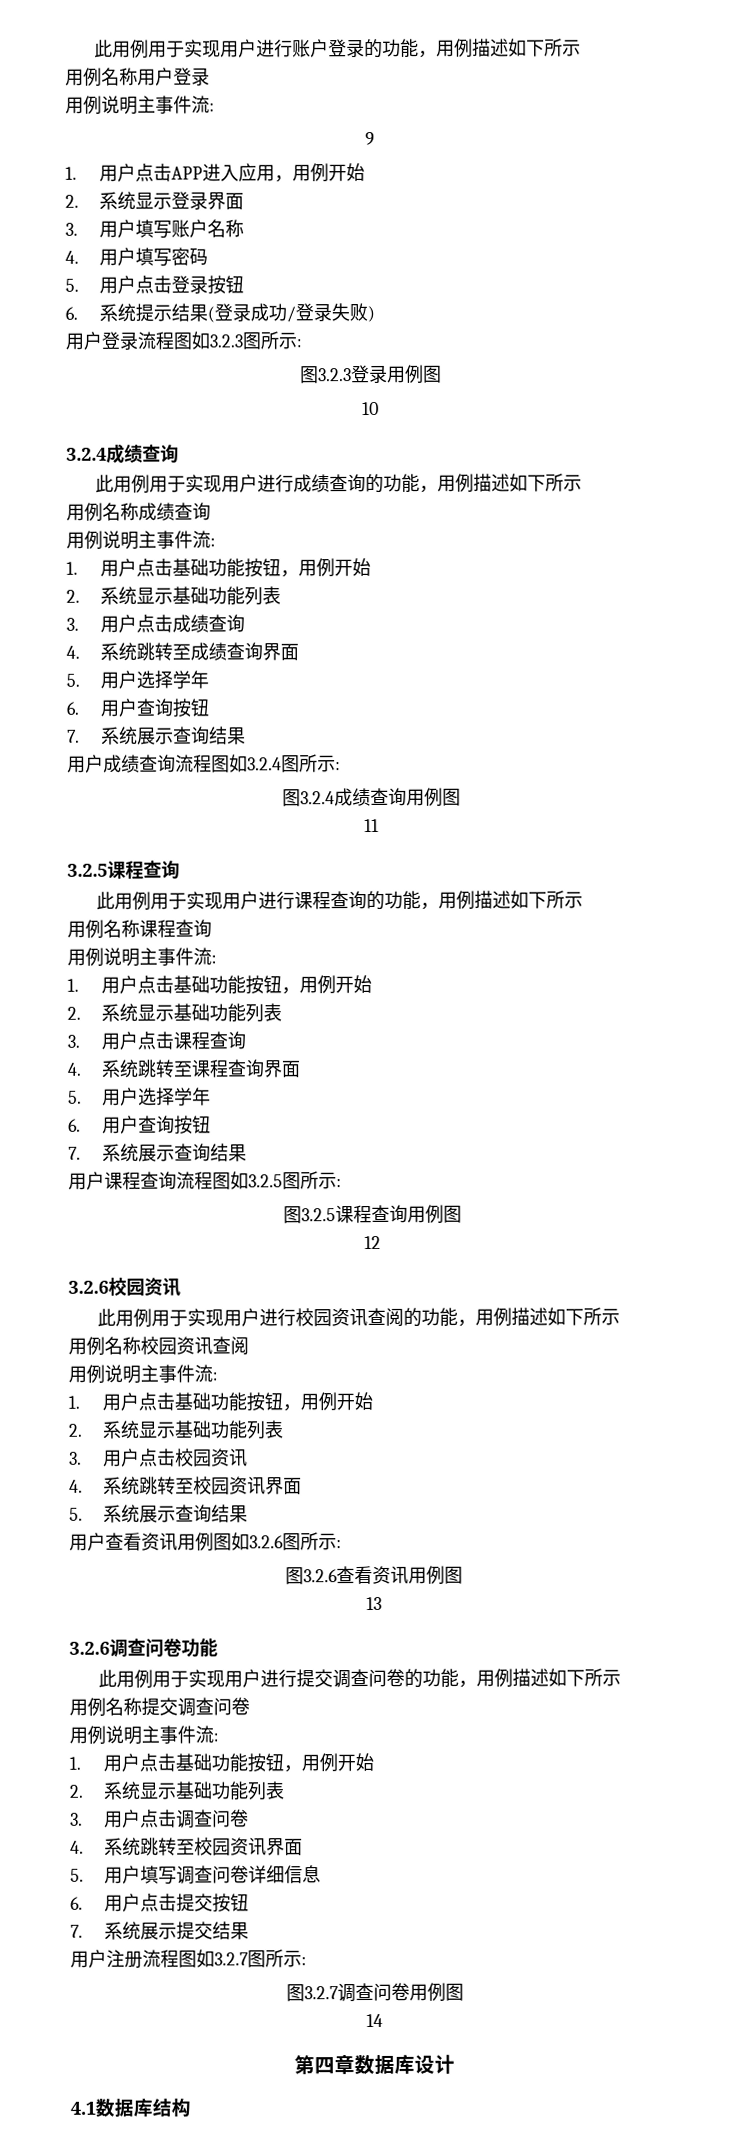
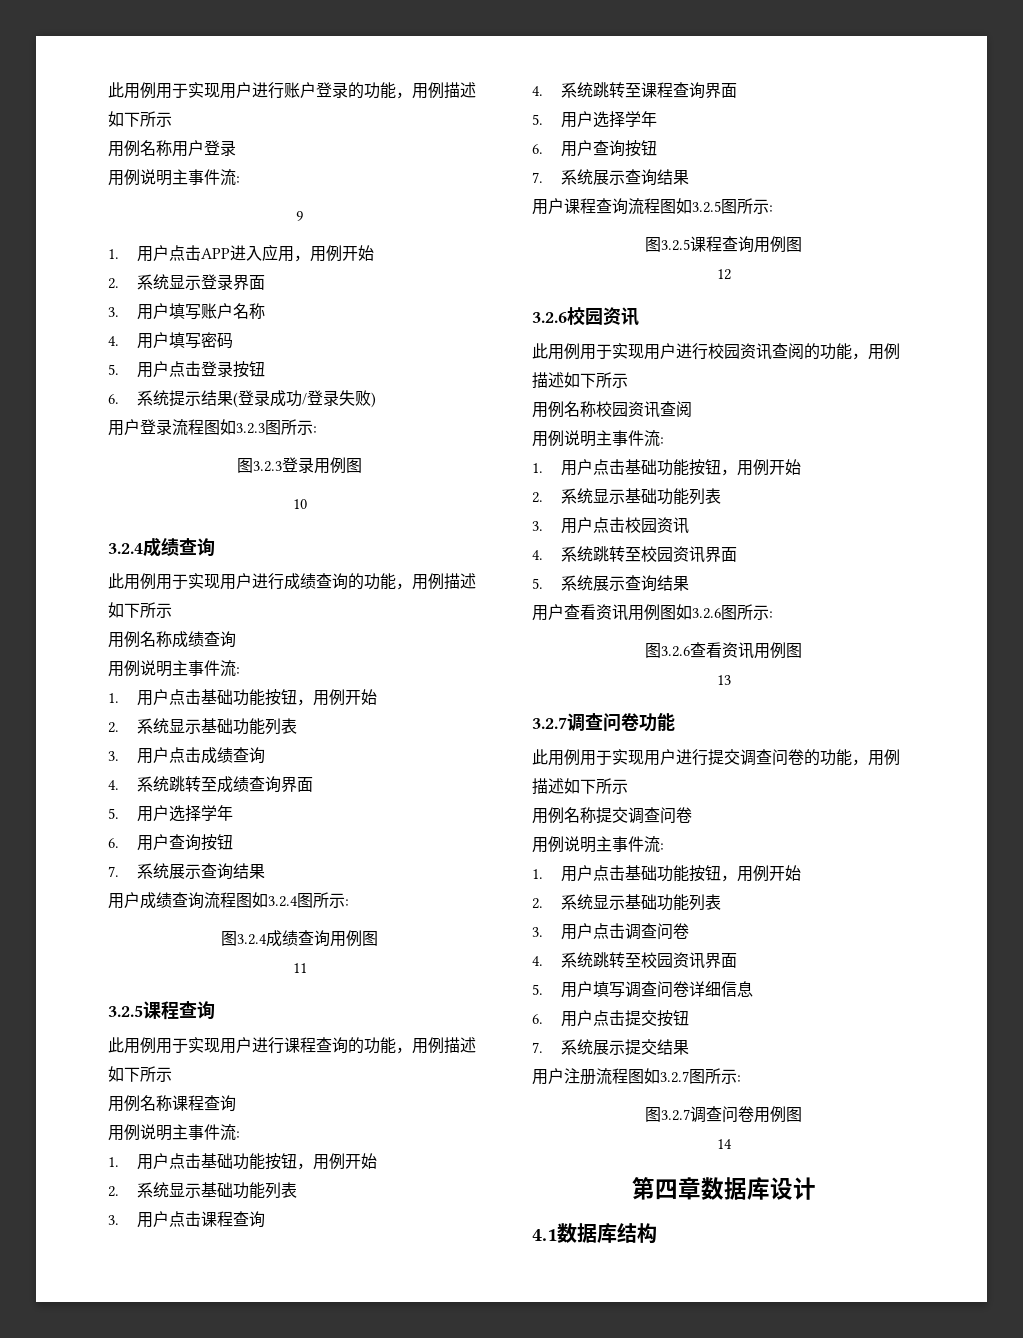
[69,1641,110,1655] 3.2.6 -> [532,717,567,729] 3.2.7

